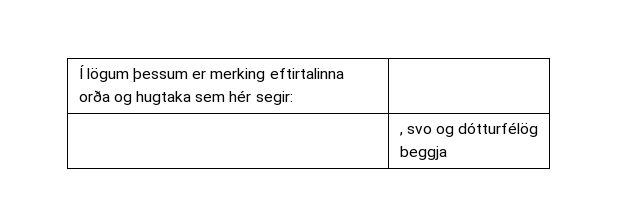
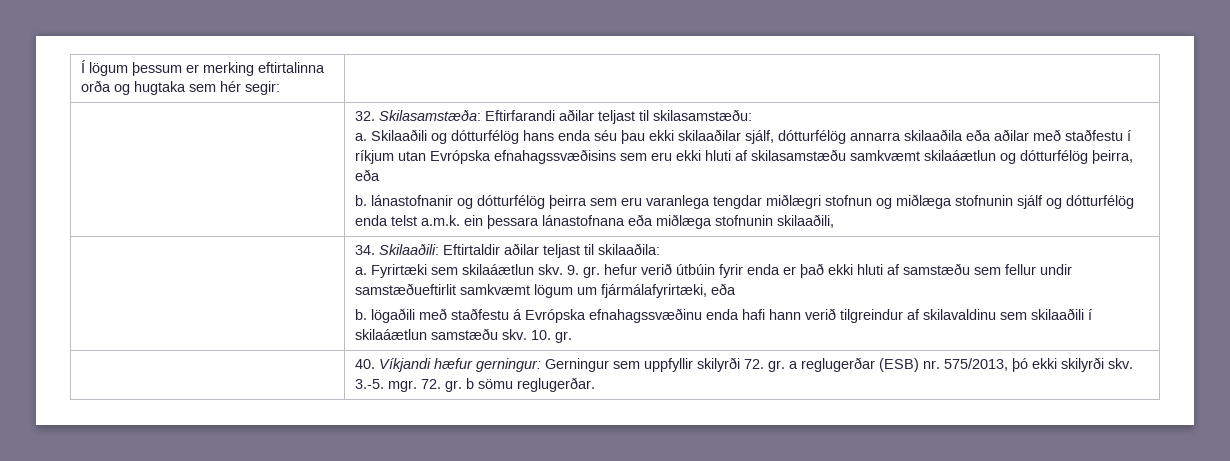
[398,122,539,137] [399,146,447,160] , svo og dótturfélög beggja -> [355,109,753,124] [355,129,1132,144] [355,149,1134,164] [355,169,381,181] [355,194,1135,209] [355,214,835,229] [355,243,661,258] [355,263,1073,278] [355,283,737,298] [355,308,1093,323] [355,328,573,343] [355,357,1134,372] [355,377,596,392] 32. Skilasamstæða: Eftirfarandi aðilar teljast til skilasamstæðu: // a. Skilaaðili og dótturfélög hans enda séu þau ekki skilaaðilar sjálf, dótturfélög annarra skilaaðila eða aðilar með staðfestu í ríkjum utan Evrópska efnahagssvæðisins sem eru ekki hluti af skilasamstæðu samkvæmt skilaáætlun og dótturfélög þeirra, eða // b. lánastofnanir og dótturfélög þeirra sem eru varanlega tengdar miðlægri stofnun og miðlæga stofnunin sjálf og dótturfélög enda telst a.m.k. ein þessara lánastofnana eða miðlæga stofnunin skilaaðili, // | 34. Skilaaðili: Eftirtaldir aðilar teljast til skilaaðila: // a. Fyrirtæki sem skilaáætlun skv. 9. gr. hefur verið útbúin fyrir enda er það ekki hluti af samstæðu sem fellur undir samstæðueftirlit samkvæmt lögum um fjármálafyrirtæki, eða // b. lögaðili með staðfestu á Evrópska efnahagssvæðinu enda hafi hann verið tilgreindur af skilavaldinu sem skilaaðili í skilaáætlun samstæðu skv. 10. gr. // | 40. Víkjandi hæfur gerningur: Gerningur sem uppfyllir skilyrði 72. gr. a reglugerðar (ESB) nr. 575/2013, þó ekki skilyrði skv. 3.-5. mgr. 72. gr. b sömu reglugerðar.

